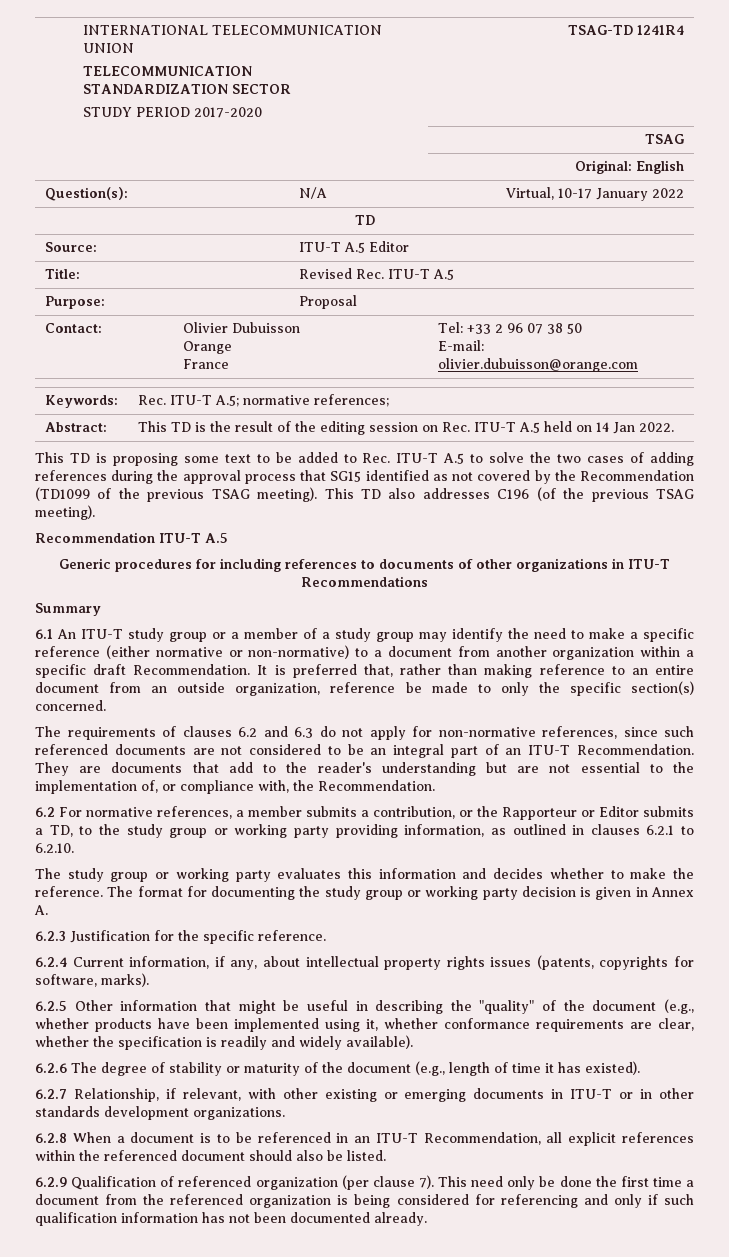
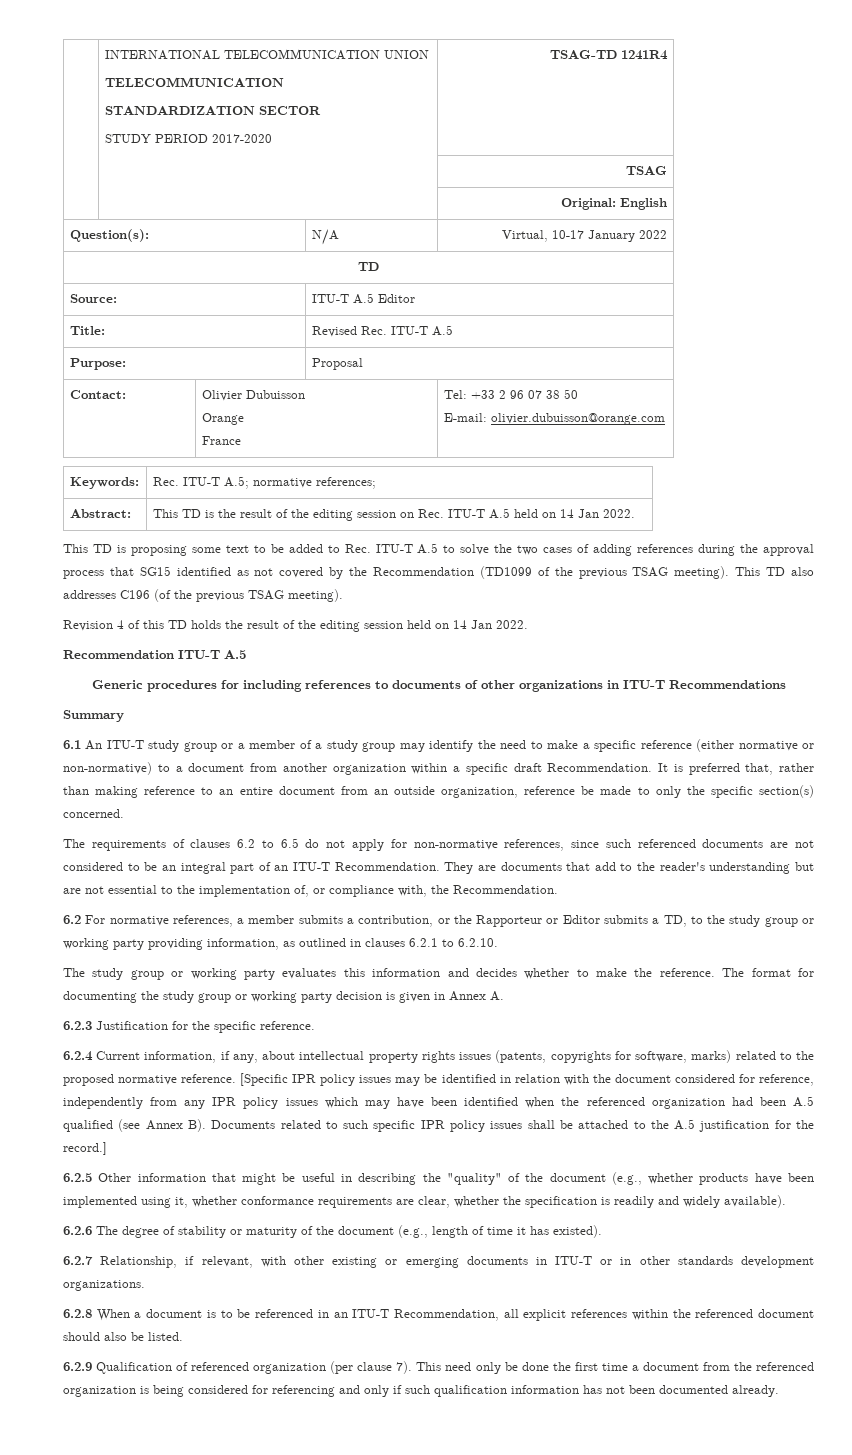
(95, 512) none -> [63,620,528,632] // Revision 4 of this TD holds the result of the editing session held on 14 Jan 2022.
[263,726,313,738] and 6.3 -> [261,838,299,848] to 6.5
[101,973,149,987] marks). -> [691,1050,815,1063] [63,1073,814,1086] [63,1096,815,1109] [63,1119,814,1132] [63,1142,107,1155] marks) related to the proposed normative reference. [Specific IPR policy issues may be identified in relation with the document considered for reference, independently from any IPR policy issues which may have been identified when the referenced organization had been A.5 qualified (see Annex B). Documents related to such specific IPR policy issues shall be attached to the A.5 justification for the record.]

